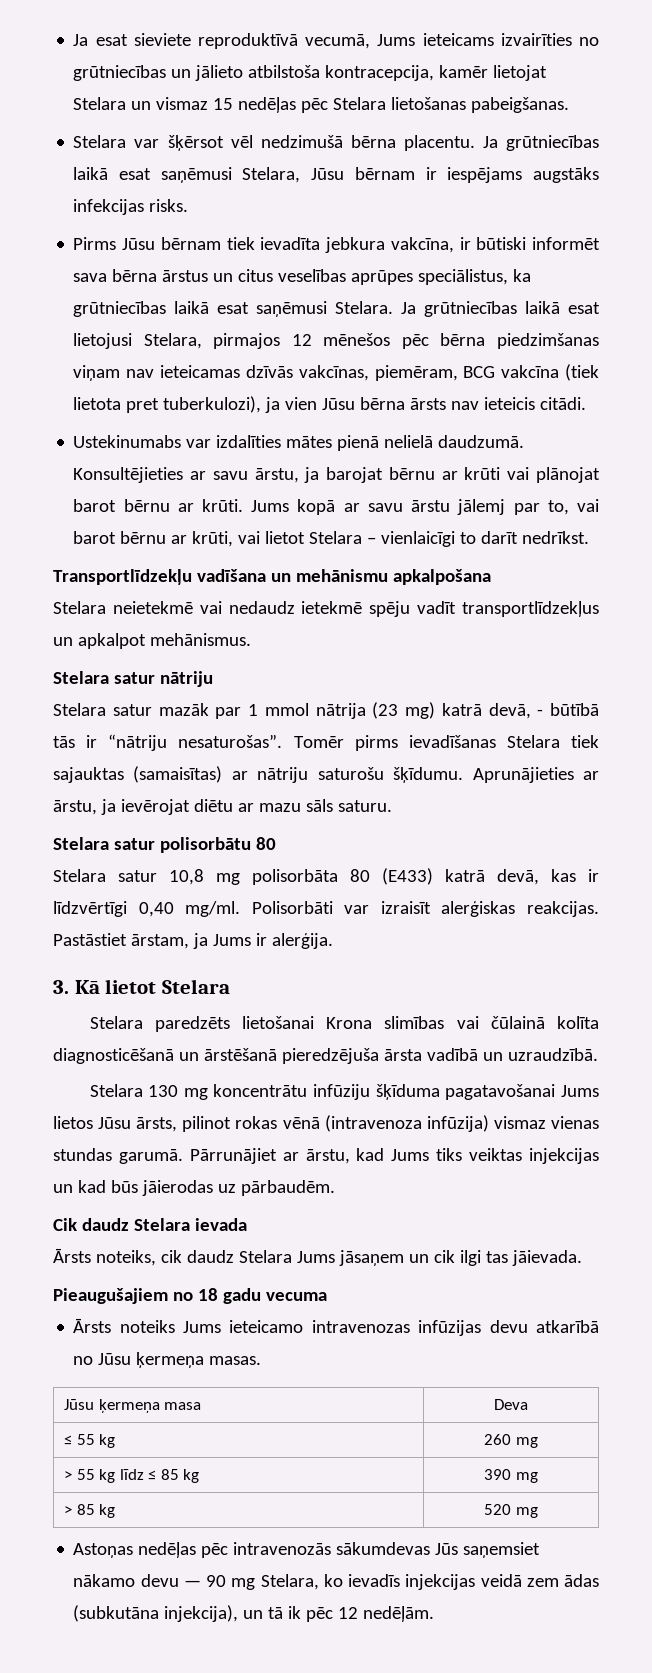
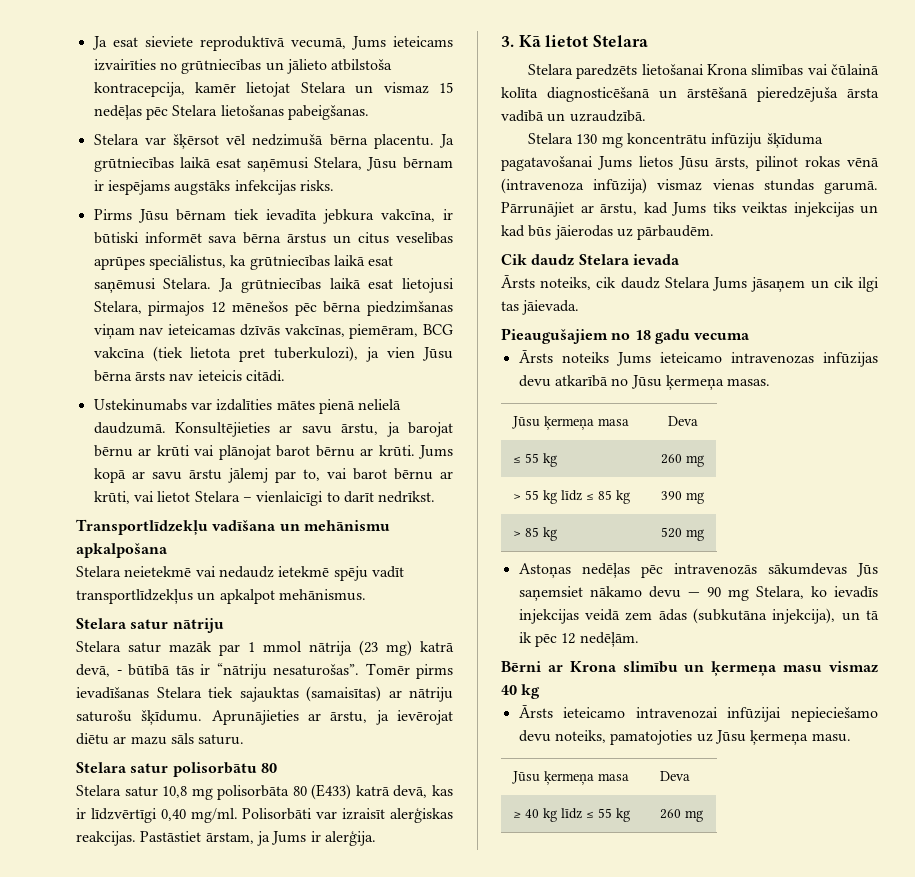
(435, 1614) none -> [501,661,878,676] [501,684,541,699] [518,705,878,722] [518,730,851,745] [511,771,629,785] [659,771,690,781] [512,808,630,822] [659,809,703,822] // Bērni ar Krona slimību un ķermeņa masu vismaz 40 kg // Ārsts ieteicamo intravenozai infūzijai nepieciešamo devu noteiks, pamatojoties uz Jūsu ķermeņa masu. // Jūsu ķermeņa masa | Deva // ≥ 40 kg līdz ≤ 55 kg | 260 mg

